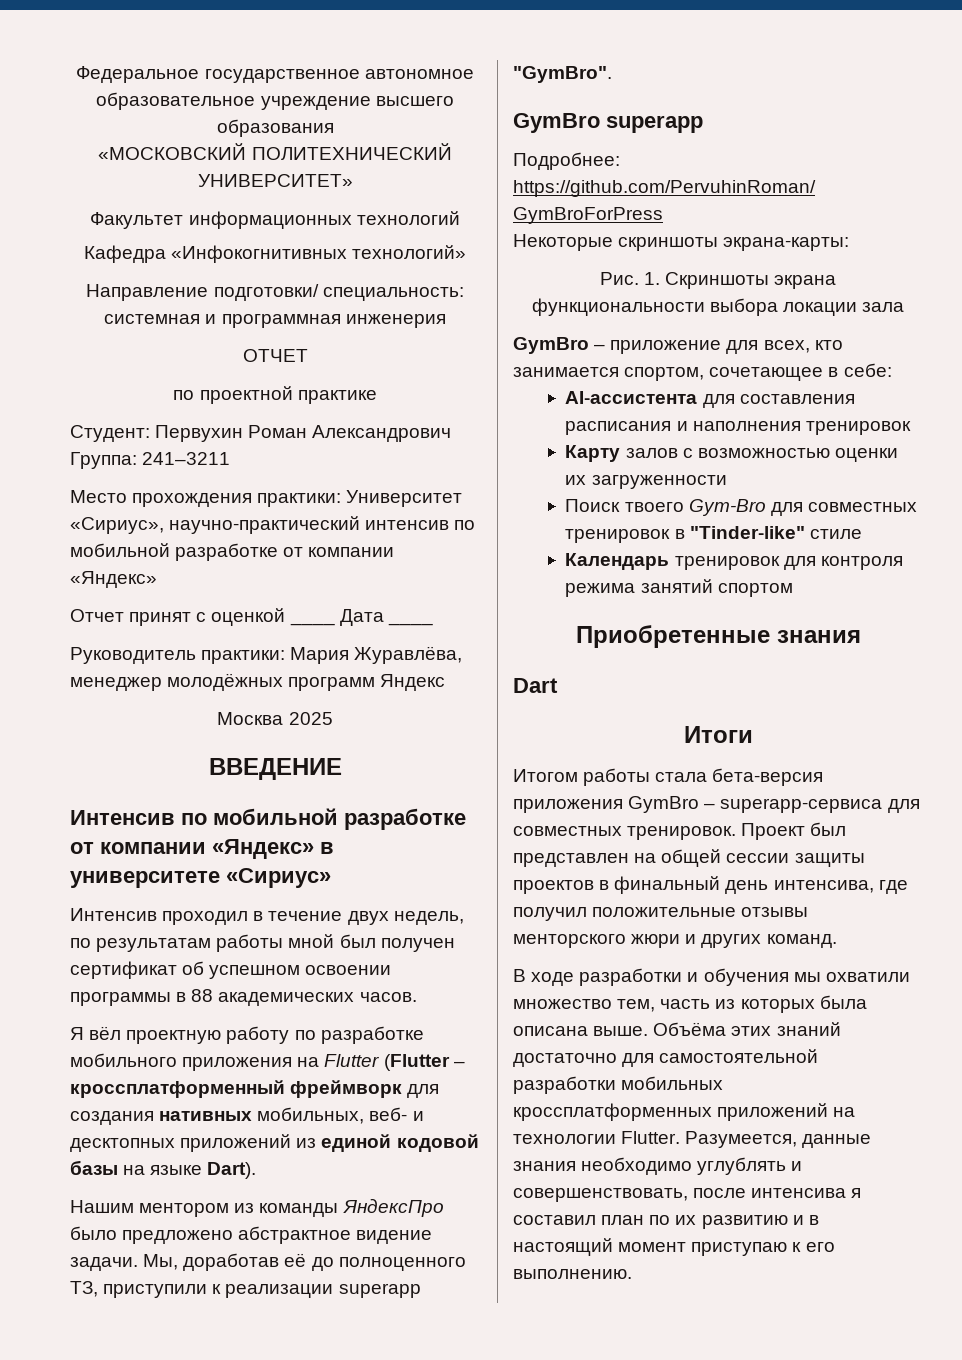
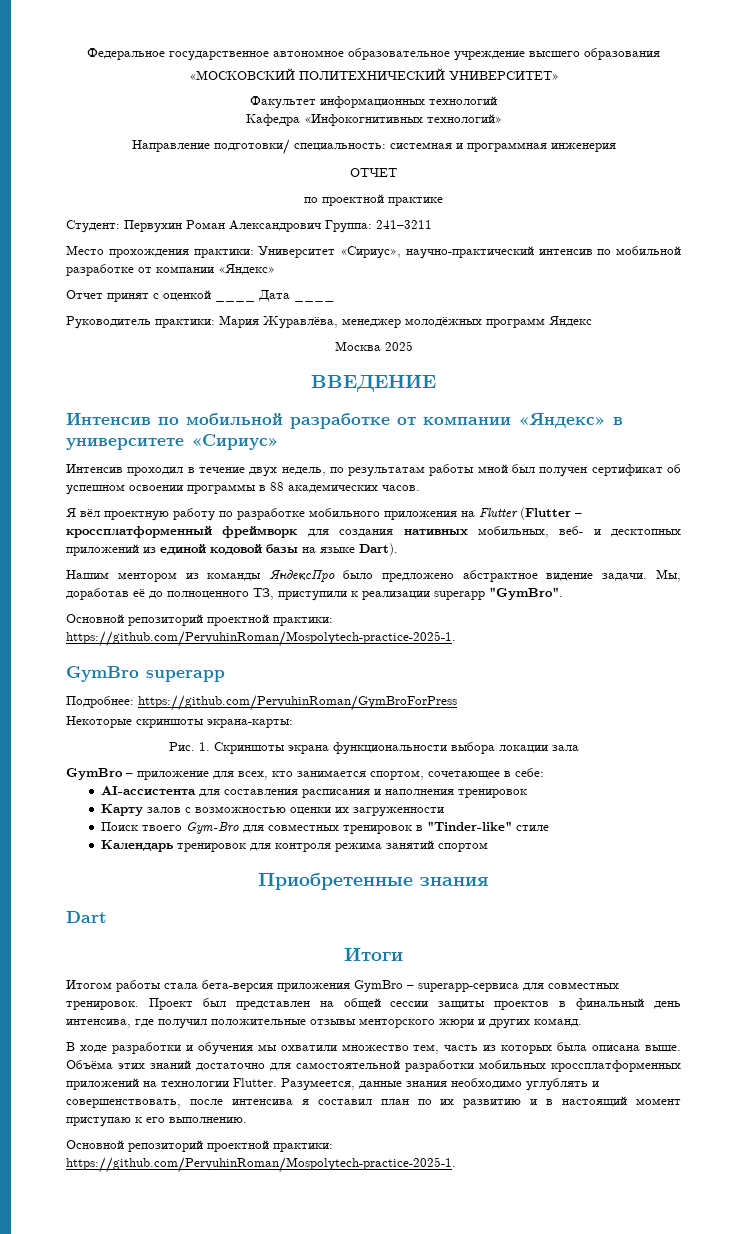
(612, 74) none -> [66,614,333,626] [66,631,456,647] // Основной репозиторий проектной практики: https://github.com/PervuhinRoman/Mospolytech-practice-2025-1.
(632, 1274) none -> [66,1140,333,1152] [66,1157,456,1173] // Основной репозиторий проектной практики: https://github.com/PervuhinRoman/Mospolytech-practice-2025-1.

